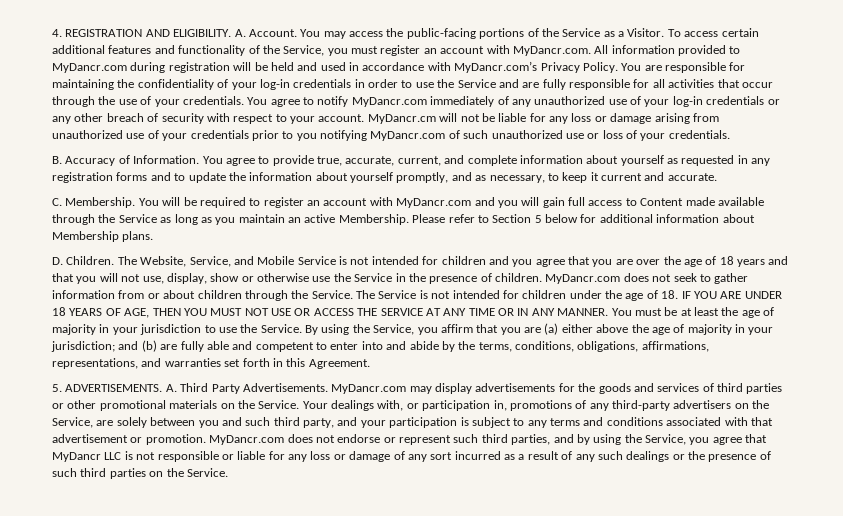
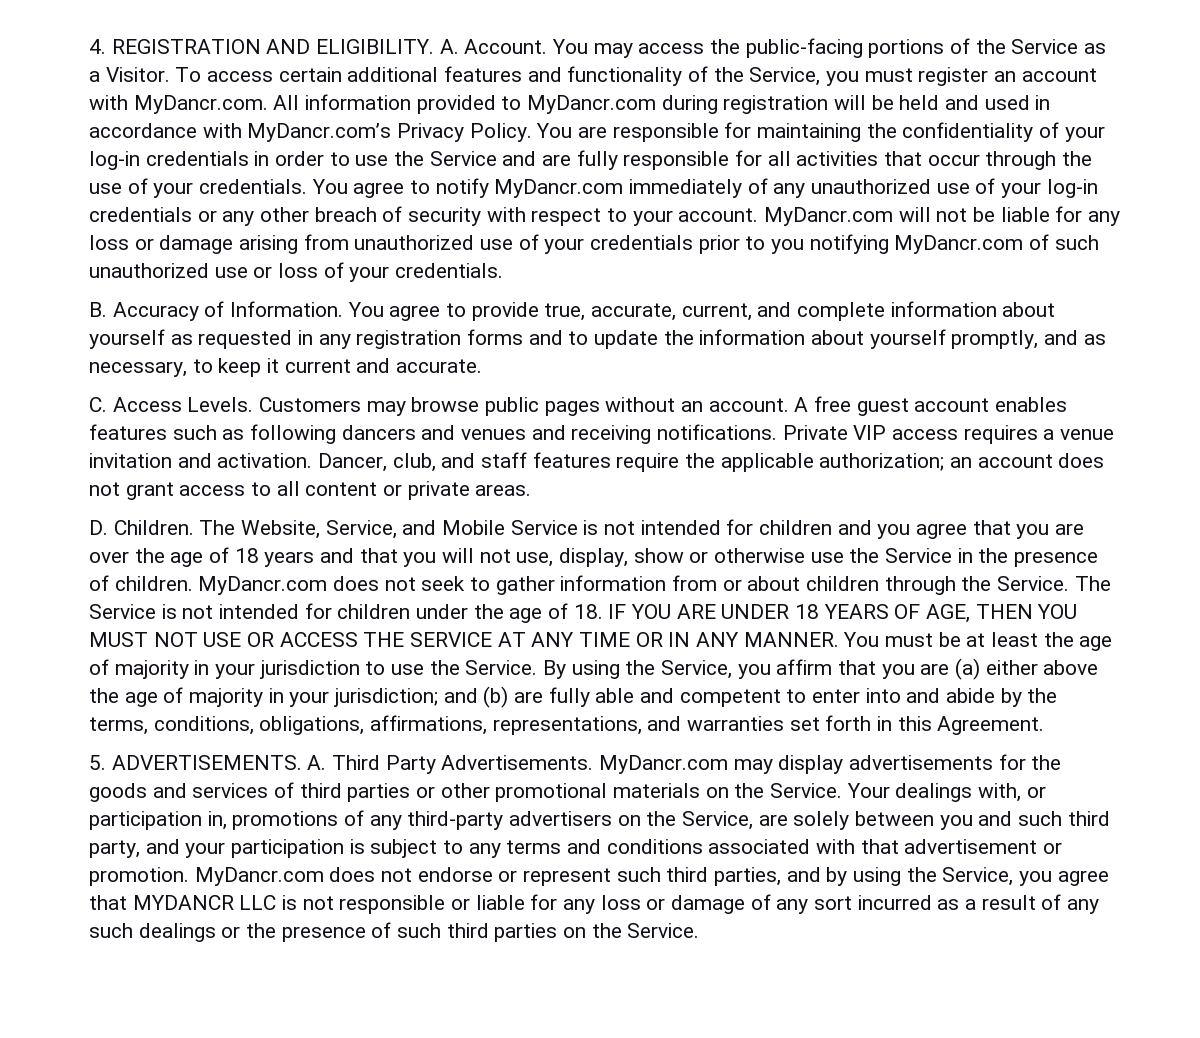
[367,114,436,124] MyDancr.cm -> [764,207,894,226] MyDancr.com
[65,197,764,208] [52,214,755,225] [52,231,154,242] Membership. You will be required to register an account with MyDancr.com and you will gain full access to Content made available through the Service as long as you maintain an active Membership. Please refer to Section 5 below for additional information about Membership plans. -> [112,396,1068,416] [89,424,1115,444] [89,452,1105,472] [89,481,532,500] Access Levels. Customers may browse public pages without an account. A free guest account enables features such as following dancers and venues and receiving notifications. Private VIP access requires a venue invitation and activation. Dancer, club, and staff features require the applicable authorization; an account does not grant access to all content or private areas.
[52,452,101,462] MyDancr -> [132,895,234,910] MYDANCR

